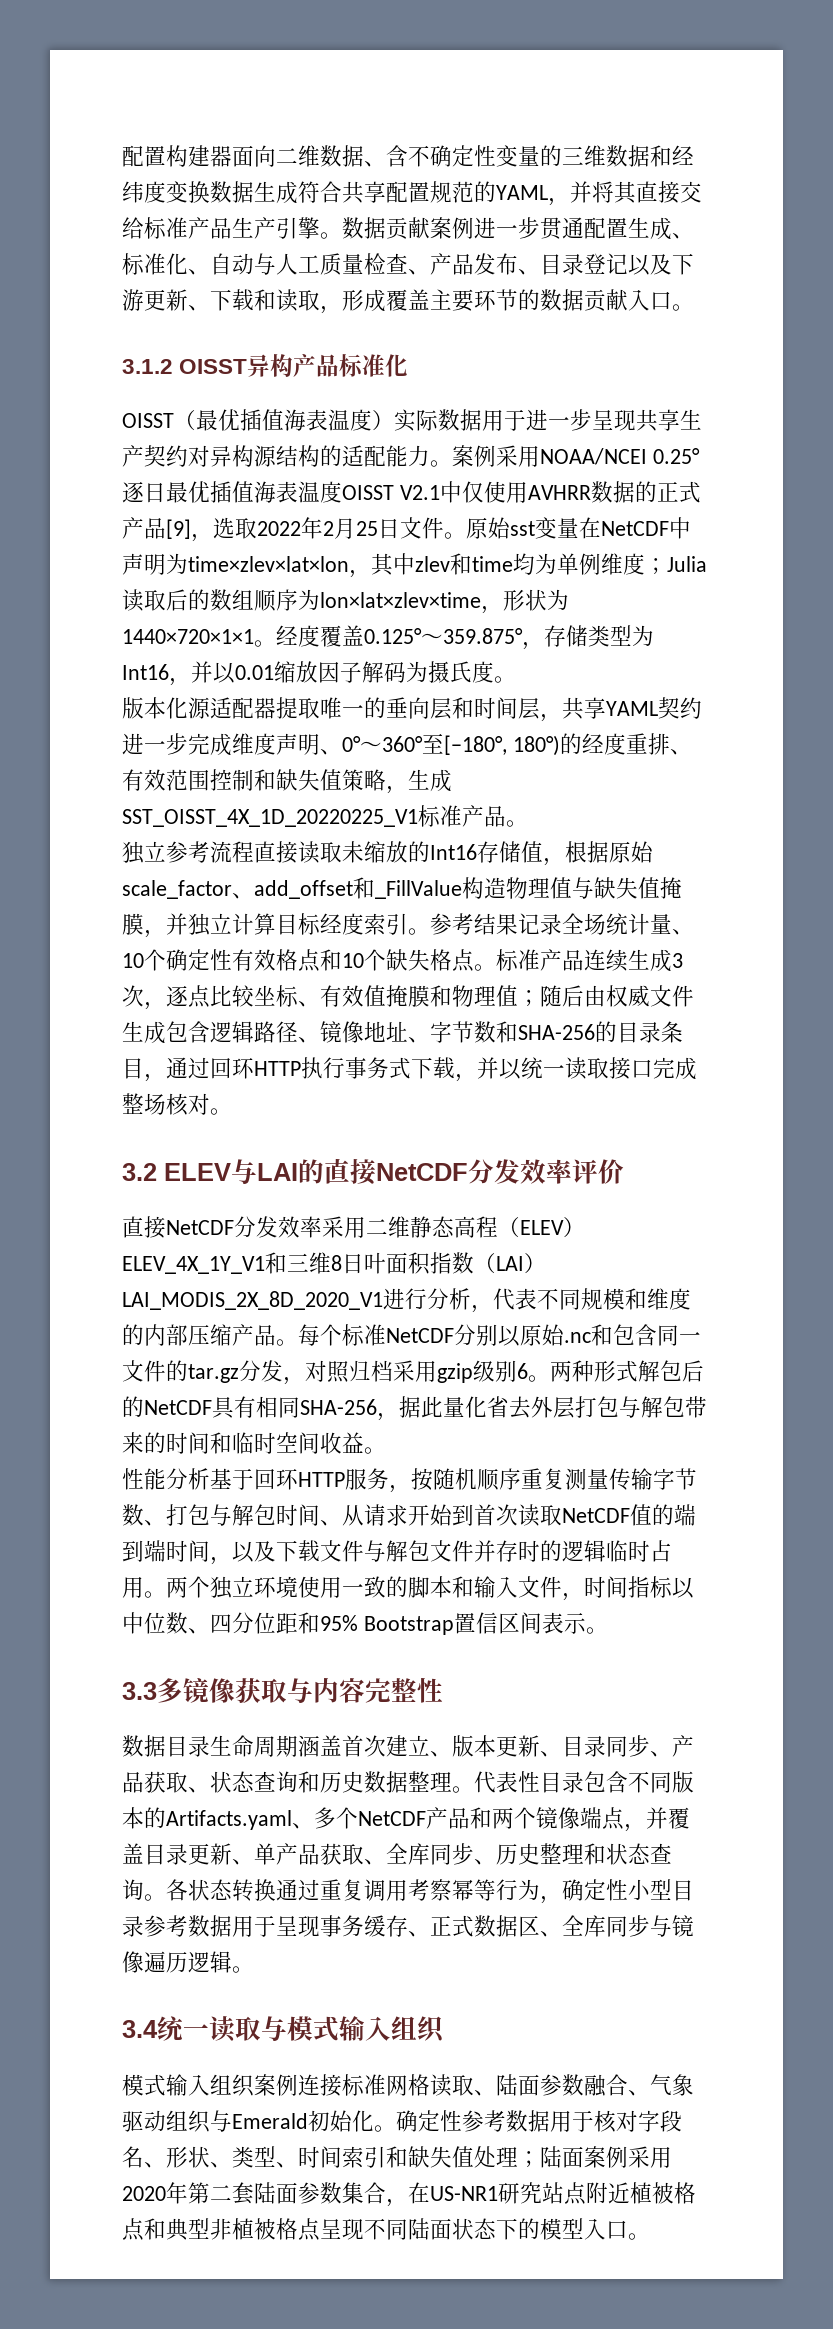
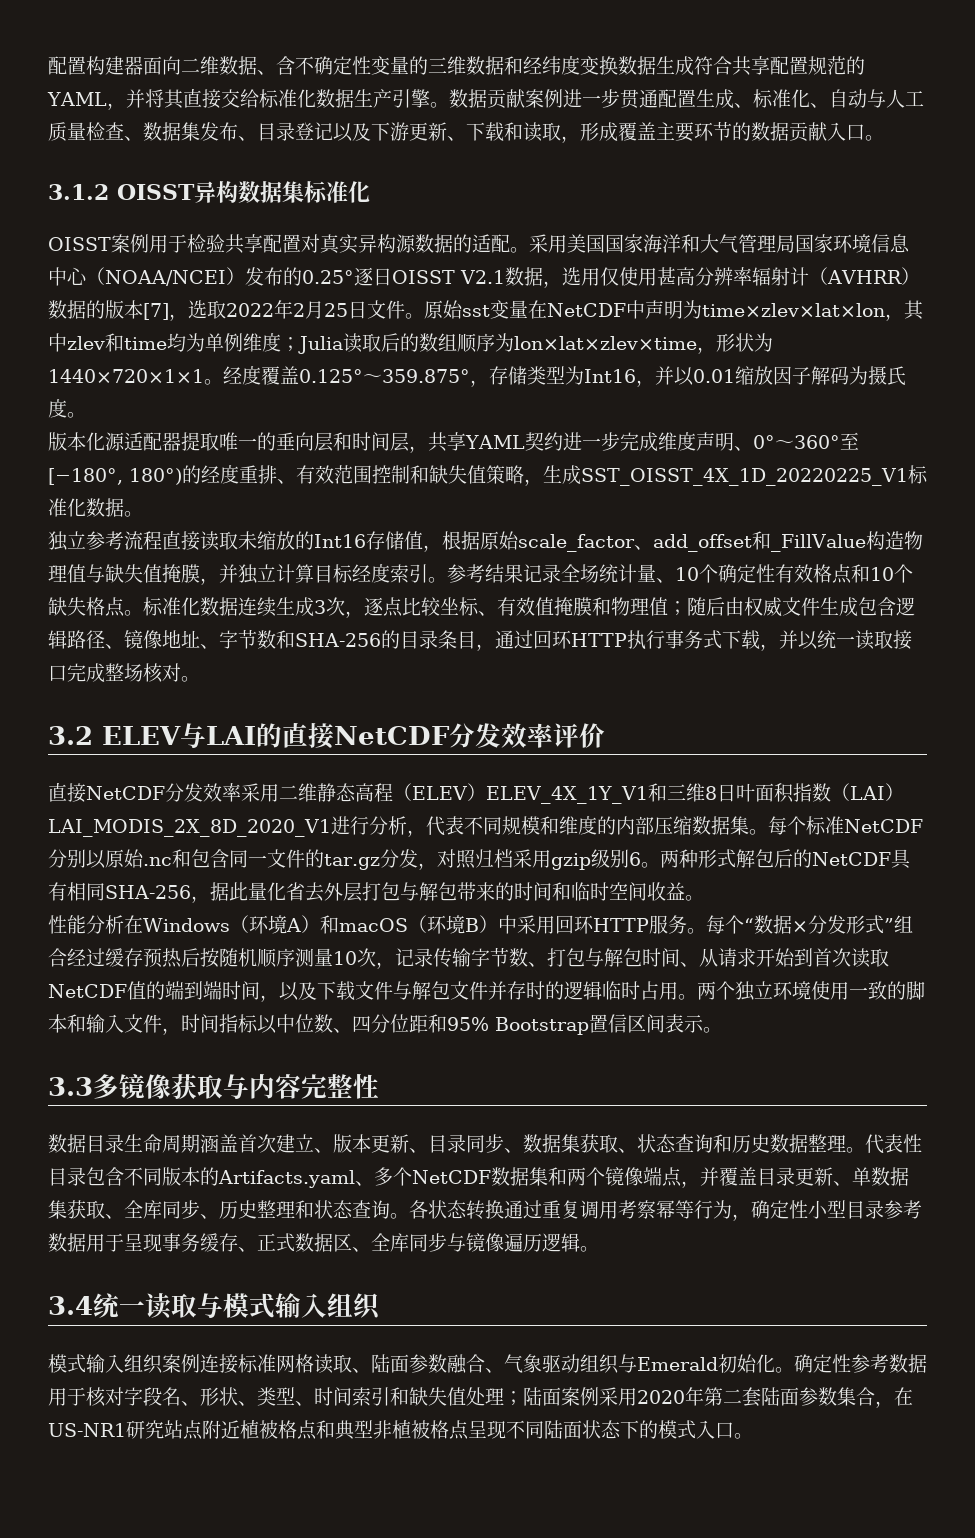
[188,217,232,239] 产品 -> [296,89,354,108] 化数据
[430,253,474,275] 产品 -> [143,122,200,141] 数据集
[293,354,340,377] 产品 -> [238,181,304,203] 数据集
[174,409,702,432] [122,445,700,467] [122,481,701,503] [122,517,191,539] （最优插值海表温度）实际数据用于进一步呈现共享生产契约对异构源结构的适配能力。案例采用NOAA/NCEI 0.25°逐日最优插值海表温度OISST V2.1中仅使用AVHRR数据的正式产品[9] -> [111,234,910,254] [48,267,920,288] [48,300,169,320] 案例用于检验共享配置对真实异构源数据的适配。采用美国国家海洋和大气管理局国家环境信息中心（NOAA/NCEI）发布的0.25°逐日OISST V2.1数据，选用仅使用甚高分辨率辐射计（AVHRR）数据的版本[7]
[462,805,506,827] 产品 -> [67,498,124,517] 化数据
[540,949,584,971] 产品 -> [181,597,238,616] 化数据
[232,1324,276,1346] 产品 -> [692,816,749,835] 数据集
[210,1468,609,1493] 基于回环HTTP服务，按随机顺序重复测量 -> [124,915,913,934] [48,948,433,969] 在Windows（环境A）和macOS（环境B）中采用回环HTTP服务。每个“数据×分发形式”组合经过缓存预热后按随机顺序测量10次，记录
[672,1735,694,1757] [122,1772,144,1793] 产品 -> [523,1134,580,1153] 数据集
[426,1807,470,1829] 产品 -> [491,1167,548,1186] 数据集
[276,1843,320,1865] 产品 -> [871,1167,909,1186] [48,1200,67,1219] 数据集
[562,2218,584,2239] 型 -> [677,1420,697,1439] 式

